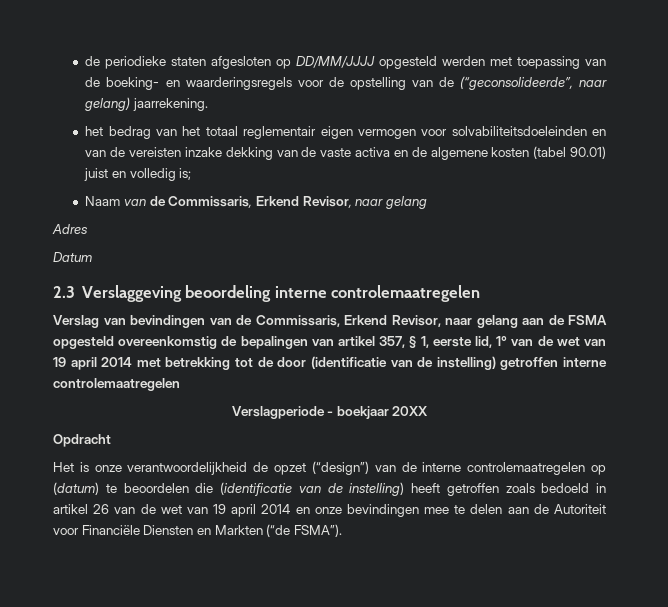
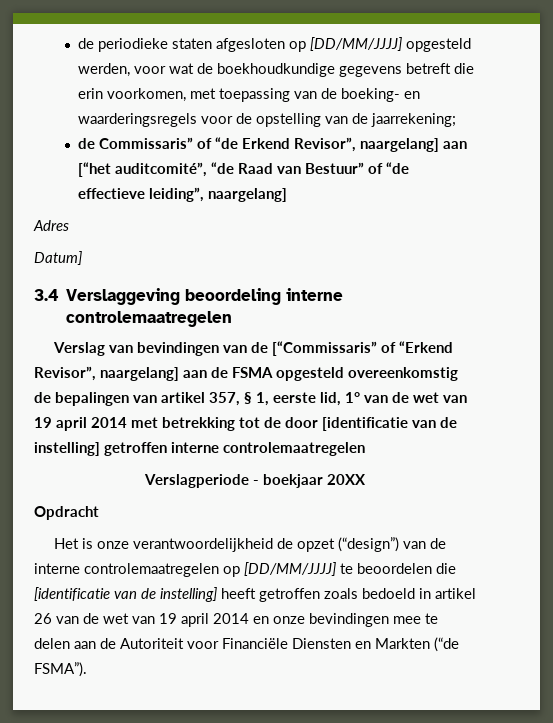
[296,56,486,69] DD/MM/JJJJ opgesteld werden -> [310,37,472,52] [78,63,475,77] [78,88,187,102] [DD/MM/JJJJ] opgesteld werden, voor wat de boekhoudkundige gegevens betreft die erin voorkomen,
[459,76,607,90] [85,97,209,111] [85,126,607,139] [85,146,606,160] [84,168,192,181] [85,196,427,209] (“geconsolideerde”, naar gelang) jaarrekening. // het bedrag van het totaal reglementair eigen vermogen voor solvabiliteitsdoeleinden en van de vereisten inzake dekking van de vaste activa en de algemene kosten (tabel 90.01) juist en volledig is; // Naam van de Commissaris, Erkend Revisor, naar gelang -> [371,113,457,127] [78,137,468,152] [78,162,410,177] [78,187,288,202] jaarrekening; // de Commissaris” of “de Erkend Revisor”, naargelang] aan [“het auditcomité”, “de Raad van Bestuur” of “de effectieve leiding”, naargelang]
[53,252,92,262] [53,286,75,298] Datum // 2.3 -> [34,251,82,265] [34,289,59,301] Datum] // 3.4
[255,315,518,328] Commissaris, Erkend Revisor, naar gelang -> [272,341,454,356] [34,366,179,381] [“Commissaris” of “Erkend Revisor”, naargelang]
[310,356,496,370] (identificatie van de instelling) -> [322,417,457,431] [34,442,100,456] [identificatie van de instelling]
[53,482,99,495] (datum) -> [244,562,336,576] [DD/MM/JJJJ]
[220,482,405,496] (identificatie van de instelling) -> [34,587,217,602] [identificatie van de instelling]

